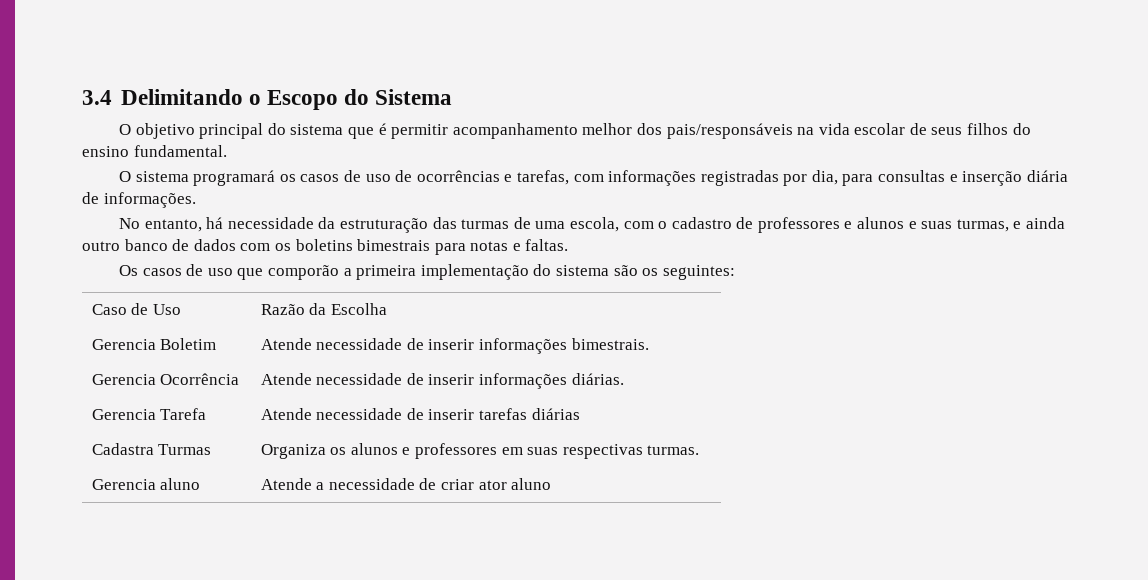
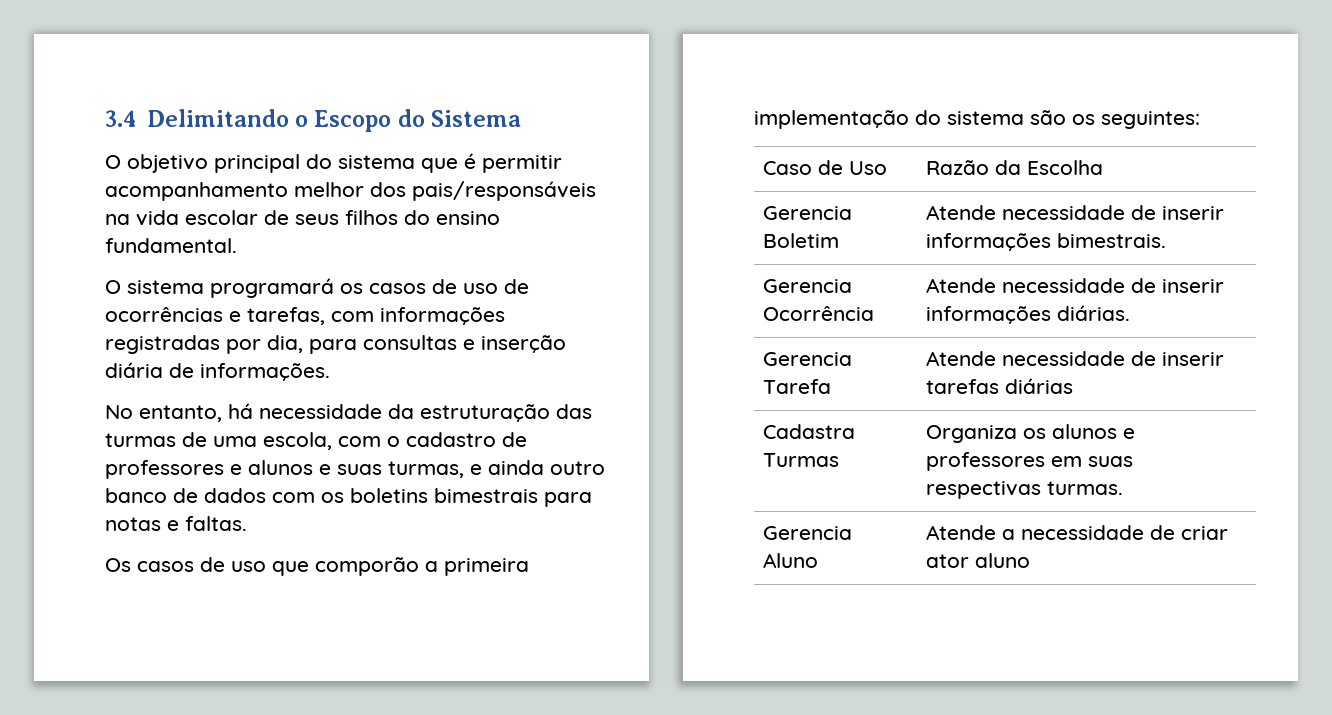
[160,478,201,490] aluno -> [762,553,818,568] Aluno

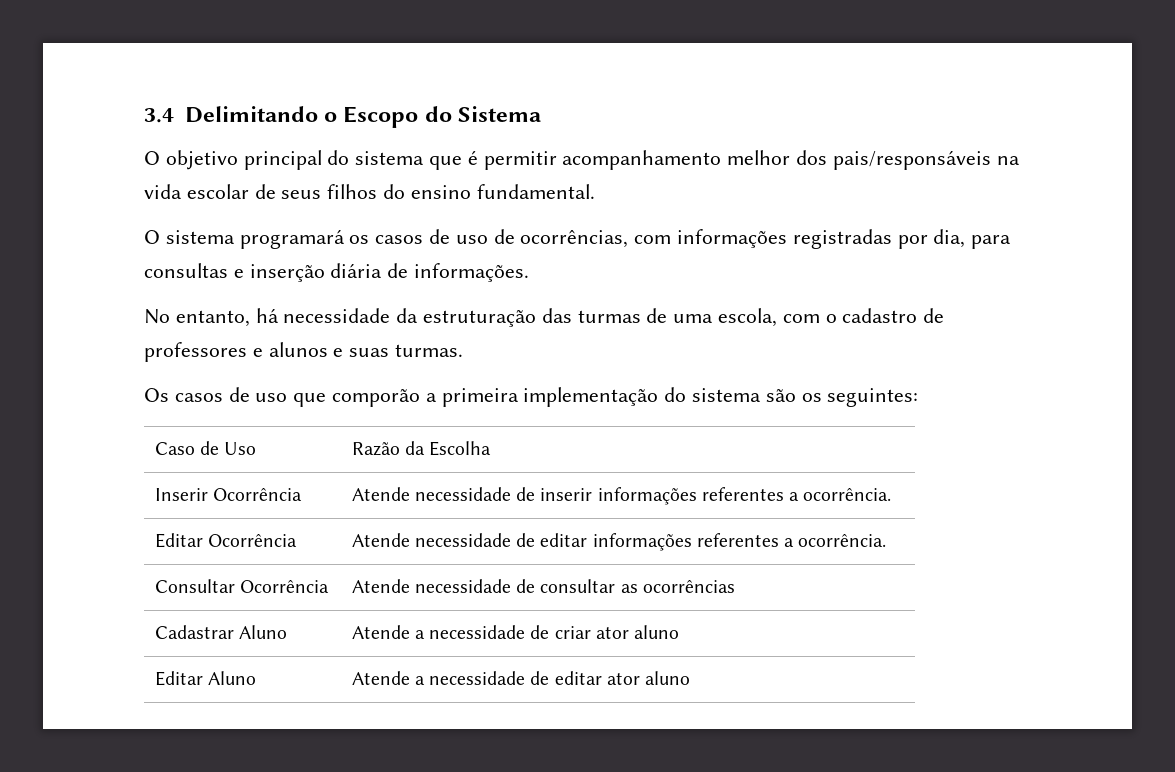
[105,307,325,325] ocorrências e tarefas, -> [520,230,629,248] ocorrências,
[388,460,605,478] [105,488,592,507] [105,516,247,531] turmas, e ainda outro banco de dados com os boletins bimestrais para notas e faltas. -> [395,344,464,357] turmas.
[762,206,852,220] [762,233,839,248] [925,205,1224,220] [925,233,1166,251] [762,279,852,293] Gerencia Boletim | Atende necessidade de inserir informações bimestrais. // Gerencia -> [154,488,208,501] Inserir
[1056,305,1130,321] [762,352,852,366] [762,379,831,394] [925,351,1224,366] [925,378,1073,394] [762,424,855,439] [762,453,839,467] [925,424,1135,443] [925,452,1133,471] [925,481,1123,499] [762,526,852,540] diárias. // Gerencia Tarefa | Atende necessidade de inserir tarefas diárias // Cadastra Turmas | Organiza os alunos e professores em suas respectivas turmas. // Gerencia -> [701,487,892,501] [154,533,297,548] [351,533,887,551] [154,579,329,593] [351,579,735,593] [154,625,234,639] referentes a ocorrência. // Editar Ocorrência | Atende necessidade de editar informações referentes a ocorrência. // Consultar Ocorrência | Atende necessidade de consultar as ocorrências // Cadastrar
(1030, 560) none -> [154,671,256,686] [351,671,691,685] // Editar Aluno | Atende a necessidade de editar ator aluno

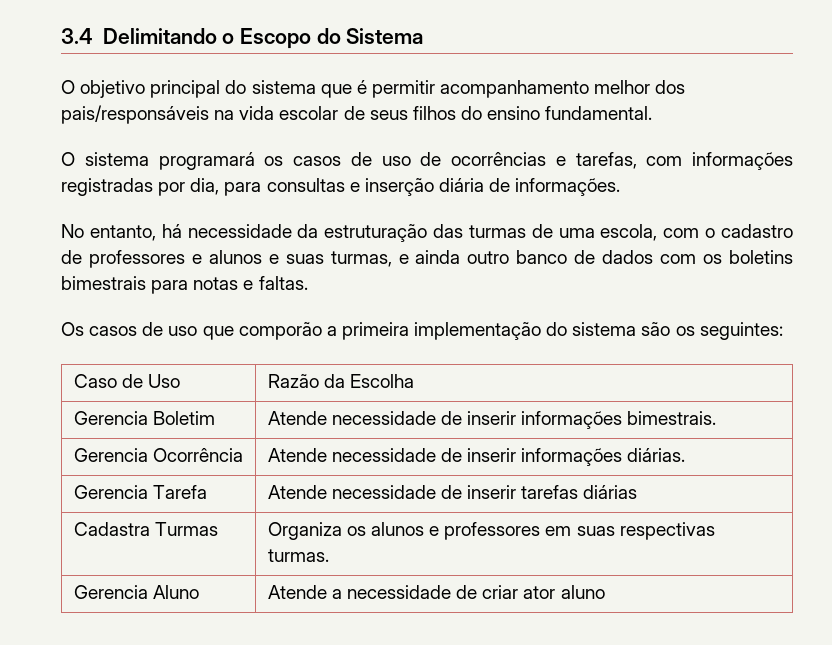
[520,230,629,248] ocorrências, -> [451,152,637,169] ocorrências e tarefas,
[395,344,464,357] turmas. -> [330,250,793,267] [61,276,308,294] turmas, e ainda outro banco de dados com os boletins bimestrais para notas e faltas.
[154,488,208,501] Inserir -> [73,411,215,425] [267,411,717,429] [73,448,148,462] Gerencia Boletim | Atende necessidade de inserir informações bimestrais. // Gerencia
[701,487,892,501] [154,533,297,548] [351,533,887,551] [154,579,329,593] [351,579,735,593] [154,625,234,639] referentes a ocorrência. // Editar Ocorrência | Atende necessidade de editar informações referentes a ocorrência. // Consultar Ocorrência | Atende necessidade de consultar as ocorrências // Cadastrar -> [627,448,686,462] [73,485,207,499] [267,485,638,499] [73,522,218,536] [267,522,715,540] [267,549,329,562] [73,585,148,599] diárias. // Gerencia Tarefa | Atende necessidade de inserir tarefas diárias // Cadastra Turmas | Organiza os alunos e professores em suas respectivas turmas. // Gerencia
[154,671,256,686] [351,671,691,685] // Editar Aluno | Atende a necessidade de editar ator aluno -> (605, 592) none

